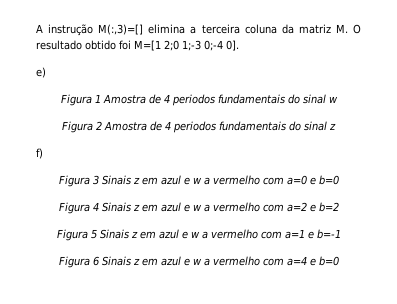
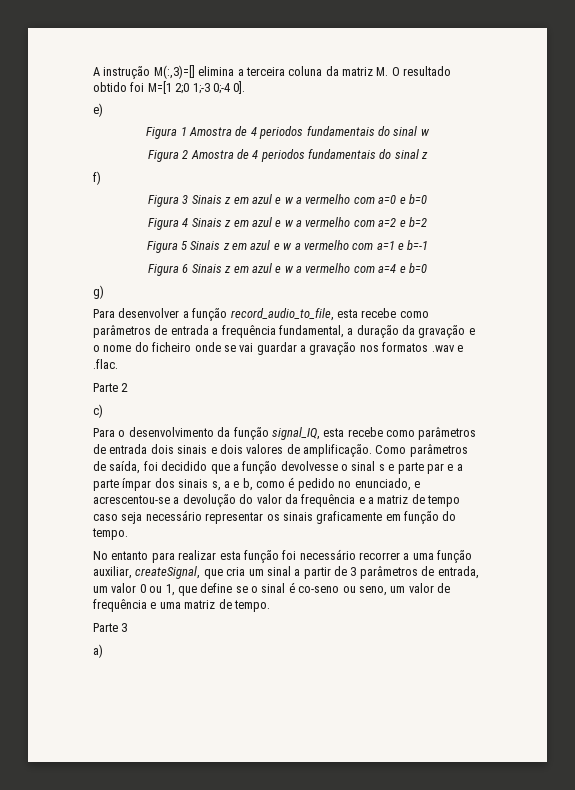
(339, 261) none -> [93,285,104,299] [93,308,429,321] [93,325,475,338] [93,342,463,355] [93,359,118,369] [93,383,129,392] [93,404,103,418] [93,427,477,440] [93,444,468,457] [93,461,463,474] [93,477,420,491] [93,494,461,507] [93,510,457,524] [92,528,128,540] [93,549,473,563] [93,566,479,579] [93,582,450,596] [93,599,270,612] [93,623,128,632] [93,644,103,658] // g) // Para desenvolver a função record_audio_to_file, esta recebe como parâmetros de entrada a frequência fundamental, a duração da gravação e o nome do ficheiro onde se vai guardar a gravação nos formatos .wav e .flac. // Parte 2 // c) // Para o desenvolvimento da função signal_IQ, esta recebe como parâmetros de entrada dois sinais e dois valores de amplificação. Como parâmetros de saída, foi decidido que a função devolvesse o sinal s e parte par e a parte ímpar dos sinais s, a e b, como é pedido no enunciado, e acrescentou-se a devolução do valor da frequência e a matriz de tempo caso seja necessário representar os sinais graficamente em função do tempo. // No entanto para realizar esta função foi necessário recorrer a uma função auxiliar, createSignal, que cria um sinal a partir de 3 parâmetros de entrada, um valor 0 ou 1, que define se o sinal é co-seno ou seno, um valor de frequência e uma matriz de tempo. // Parte 3 // a)

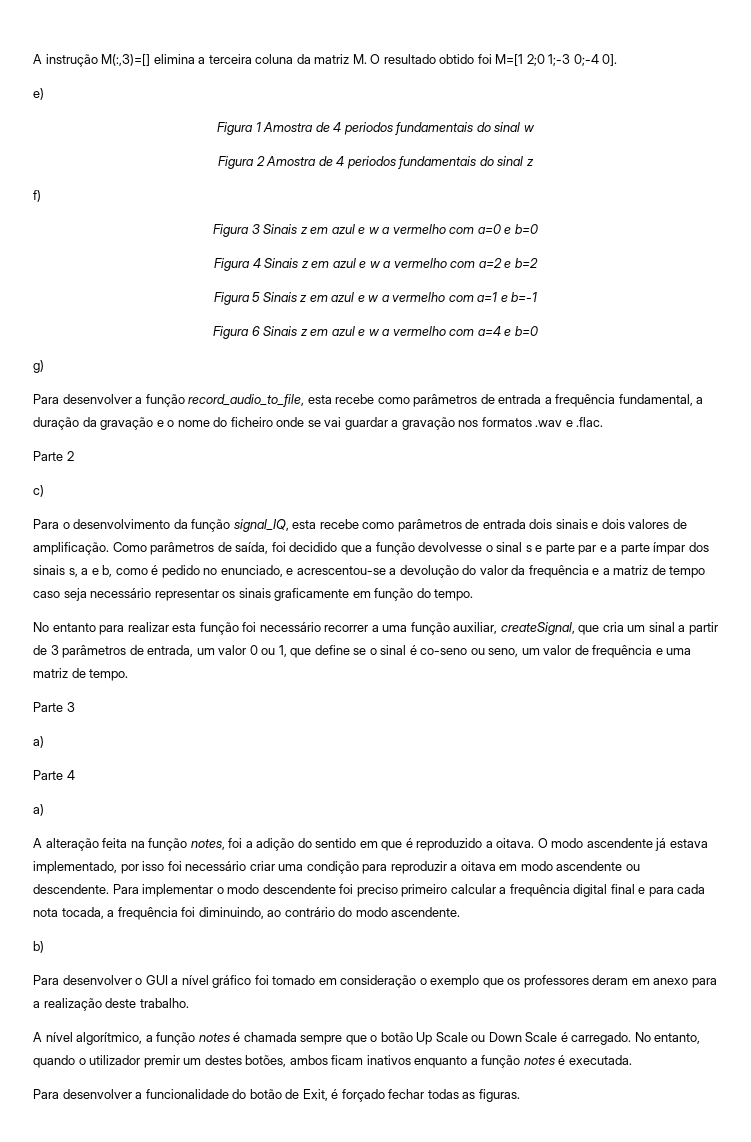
(103, 651) none -> [33,770,75,780] [33,804,44,816] [33,838,708,851] [33,861,640,874] [33,884,706,897] [33,907,461,920] [33,941,44,953] [33,975,717,988] [33,998,189,1011] [33,1032,701,1045] [33,1055,632,1068] [33,1089,520,1102] // Parte 4 // a) // A alteração feita na função notes, foi a adição do sentido em que é reproduzido a oitava. O modo ascendente já estava implementado, por isso foi necessário criar uma condição para reproduzir a oitava em modo ascendente ou descendente. Para implementar o modo descendente foi preciso primeiro calcular a frequência digital final e para cada nota tocada, a frequência foi diminuindo, ao contrário do modo ascendente. // b) // Para desenvolver o GUI a nível gráfico foi tomado em consideração o exemplo que os professores deram em anexo para a realização deste trabalho. // A nível algorítmico, a função notes é chamada sempre que o botão Up Scale ou Down Scale é carregado. No entanto, quando o utilizador premir um destes botões, ambos ficam inativos enquanto a função notes é executada. // Para desenvolver a funcionalidade do botão de Exit, é forçado fechar todas as figuras.

